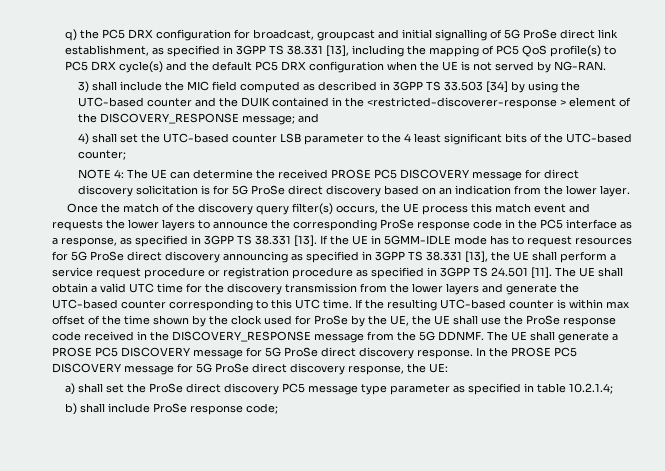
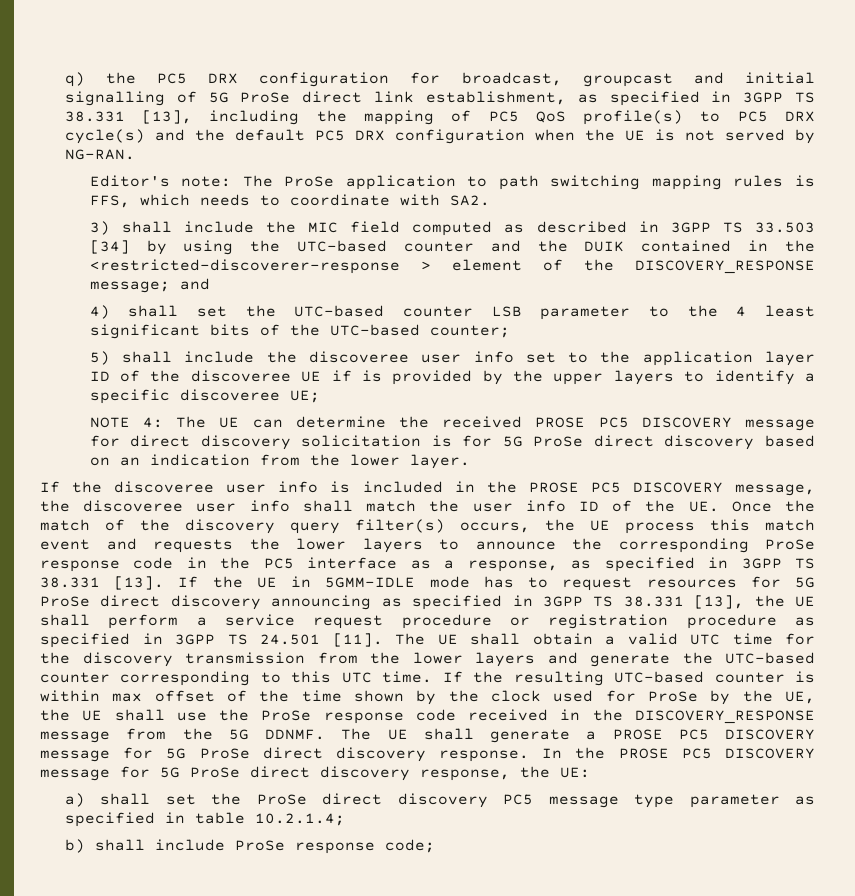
(607, 66) none -> [89,175,816,190] [89,194,490,208] // Editor's note: The ProSe application to path switching mapping rules is FFS, which needs to coordinate with SA2.
(127, 155) none -> [89,351,816,366] [89,370,815,385] [89,389,320,404] // 5) shall include the discoveree user info set to the application layer ID of the discoveree UE if is provided by the upper layers to identify a specific discoveree UE;
(631, 191) none -> [40,481,816,496] [40,500,719,512] If the discoveree user info is included in the PROSE PC5 DISCOVERY message, the discoveree user info shall match the user info ID of the UE.

